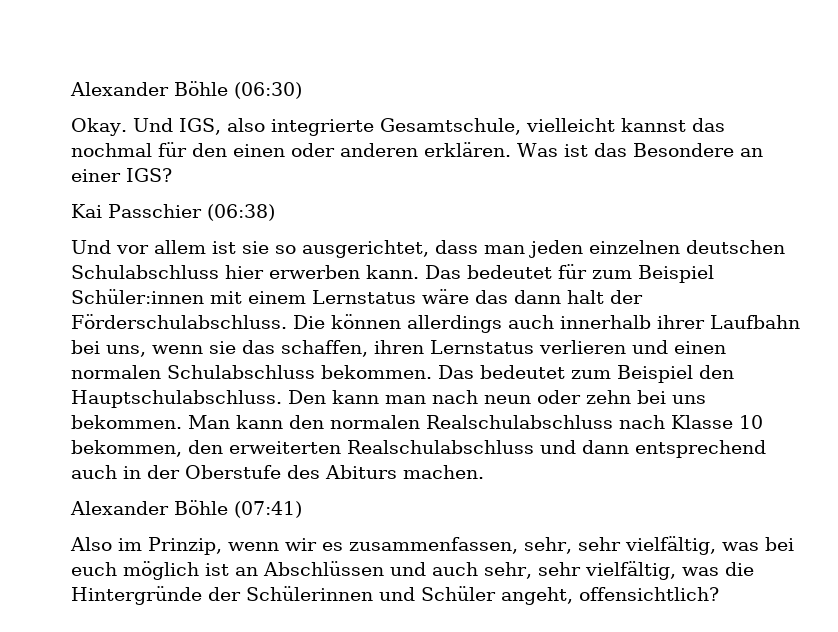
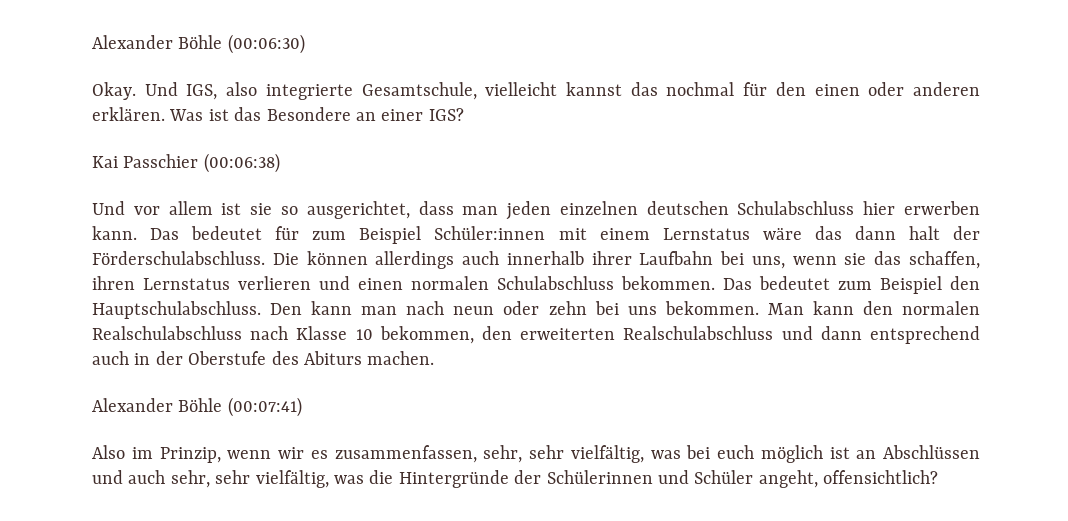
[70,81,302,99] Alexander Böhle (06:30) -> [92,34,305,54] Alexander Böhle (00:06:30)
[206,204,275,221] (06:38) -> [203,153,280,173] (00:06:38)
[234,501,302,518] (07:41) -> [227,397,302,417] (00:07:41)

